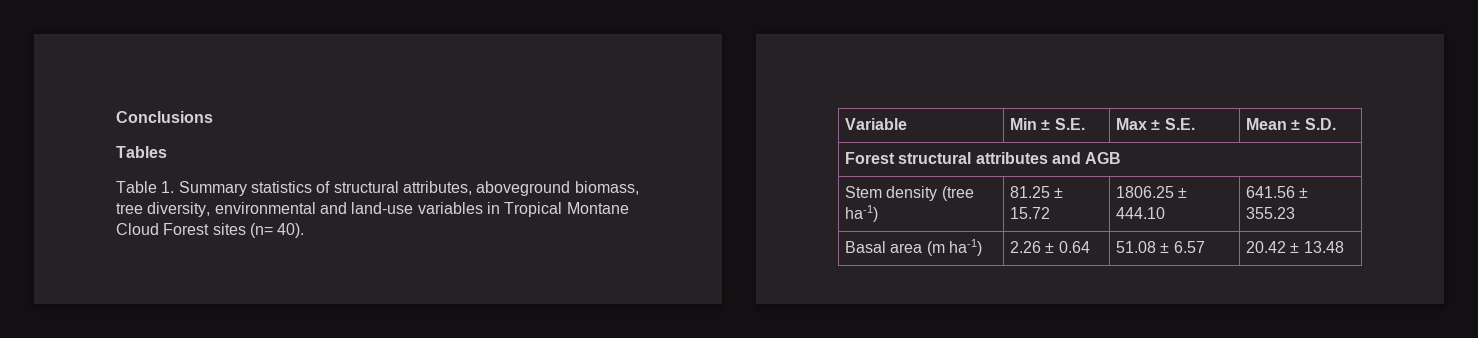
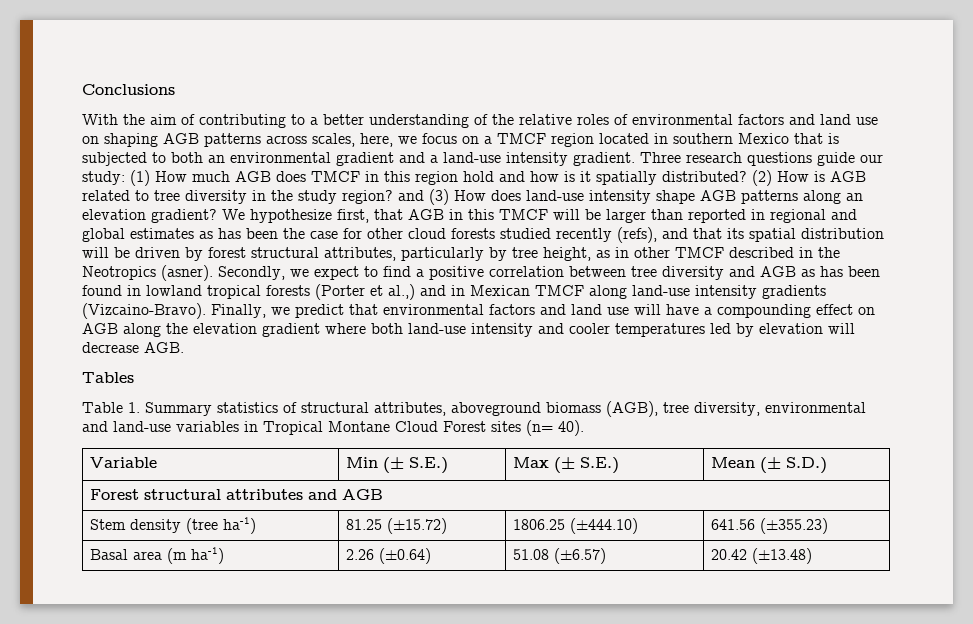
(213, 117) none -> [82,114,878,128] [82,133,839,147] [82,152,883,166] [82,170,866,186] [82,189,863,205] [82,209,857,223] [82,227,884,243] [82,247,840,261] [82,265,880,281] [82,284,826,300] [82,303,875,319] [82,323,855,337] [82,342,184,353] // With the aim of contributing to a better understanding of the relative roles of environmental factors and land use on shaping AGB patterns across scales, here, we focus on a TMCF region located in southern Mexico that is subjected to both an environmental gradient and a land-use intensity gradient. Three research questions guide our study: (1) How much AGB does TMCF in this region hold and how is it spatially distributed? (2) How is AGB related to tree diversity in the study region? and (3) How does land-use intensity shape AGB patterns along an elevation gradient? We hypothesize first, that AGB in this TMCF will be larger than reported in regional and global estimates as has been the case for other cloud forests studied recently (refs), and that its spatial distribution will be driven by forest structural attributes, particularly by tree height, as in other TMCF described in the Neotropics (asner). Secondly, we expect to find a positive correlation between tree diversity and AGB as has been found in lowland tropical forests (Porter et al.,) and in Mexican TMCF along land-use intensity gradients (Vizcaino-Bravo). Finally, we predict that environmental factors and land use will have a compounding effect on AGB along the elevation gradient where both land-use intensity and cooler temperatures led by elevation will decrease AGB.
[574,181,639,195] biomass, -> [546,401,658,417] biomass (AGB),
[1041,118,1085,130] ± S.E. -> [383,457,449,474] (± S.E.)
[1151,118,1195,130] ± S.E. -> [554,457,620,474] (± S.E.)
[1291,118,1336,130] ± S.D. -> [760,457,828,474] (± S.D.)
[1054,188,1064,198] [1010,207,1051,219] ± 15.72 -> [387,518,448,534] (±15.72)
[1178,188,1188,198] [1116,207,1166,219] ± 444.10 -> [570,518,639,534] (±444.10)
[1299,188,1309,198] [1246,207,1296,219] ± 355.23 -> [760,518,829,534] (±355.23)
[1045,241,1090,253] ± 0.64 -> [379,548,432,564] (±0.64)
[1160,241,1205,253] ± 6.57 -> [554,548,607,564] (±6.57)
[1290,241,1344,253] ± 13.48 -> [752,548,813,564] (±13.48)

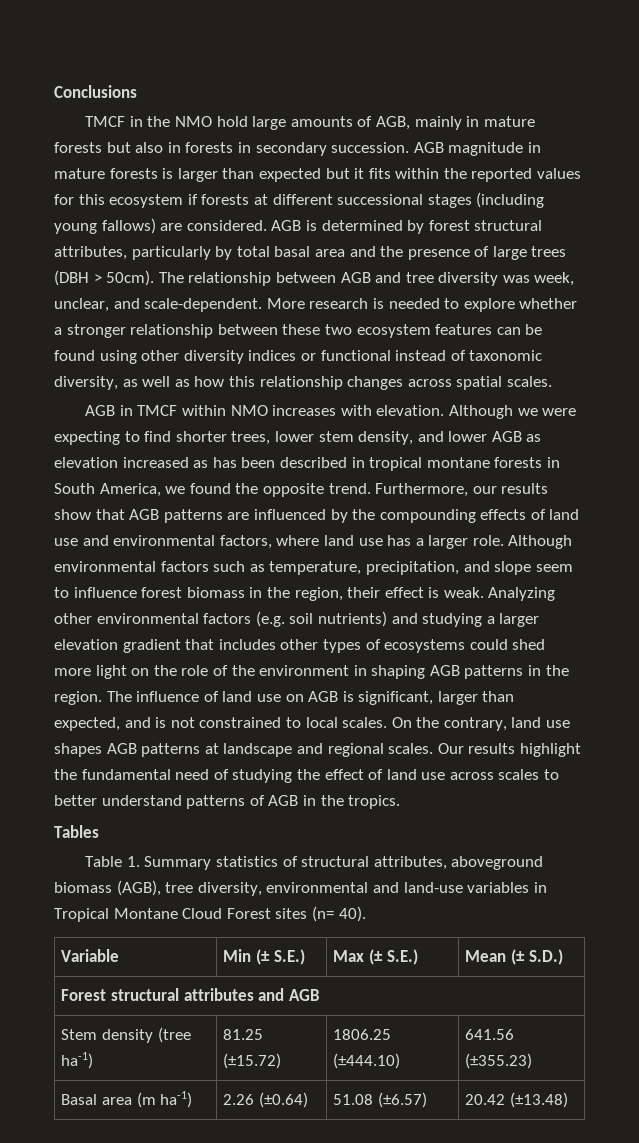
[82,114,878,128] [82,133,839,147] [82,152,883,166] [82,170,866,186] [82,189,863,205] [82,209,857,223] [82,227,884,243] [82,247,180,258] With the aim of contributing to a better understanding of the relative roles of environmental factors and land use on shaping AGB patterns across scales, here, we focus on a TMCF region located in southern Mexico that is subjected to both an environmental gradient and a land-use intensity gradient. Three research questions guide our study: (1) How much AGB does TMCF in this region hold and how is it spatially distributed? (2) How is AGB related to tree diversity in the study region? and (3) How does land-use intensity shape AGB patterns along an elevation gradient? We hypothesize first, that AGB in this TMCF will be larger than reported in regional and global estimates as has been the case for other cloud forests studied recently (refs), and that its spatial distribution will be driven -> [85,116,535,130] [54,142,541,156] [54,168,582,182] [54,192,545,208] [54,218,403,234] TMCF in the NMO hold large amounts of AGB, mainly in mature forests but also in forests in secondary succession. AGB magnitude in mature forests is larger than expected but it fits within the reported values for this ecosystem if forests at different successional stages (including young fallows) are considered. AGB is determined
[512,247,840,261] [82,265,880,281] [82,284,826,300] [82,303,875,319] [82,323,855,337] [82,342,184,353] tree height, as in other TMCF described in the Neotropics (asner). Secondly, we expect to find a positive correlation between tree diversity and AGB as has been found in lowland tropical forests (Porter et al.,) and in Mexican TMCF along land-use intensity gradients (Vizcaino-Bravo). Finally, we predict that environmental factors and land use will have a compounding effect on AGB along the elevation gradient where both land-use intensity and cooler temperatures led by elevation will decrease AGB. -> [236,246,567,260] [54,270,575,286] [54,298,578,312] [54,324,543,338] [54,350,543,364] [54,376,552,390] [85,405,577,419] [54,431,542,445] [54,457,560,471] [54,483,549,497] [54,509,580,523] [54,535,573,549] [54,561,573,575] [54,587,556,601] [54,611,540,627] [54,639,546,653] [54,665,569,679] [54,691,515,705] [54,717,571,731] [54,743,581,757] [54,769,560,783] [54,795,401,809] total basal area and the presence of large trees (DBH > 50cm). The relationship between AGB and tree diversity was week, unclear, and scale-dependent. More research is needed to explore whether a stronger relationship between these two ecosystem features can be found using other diversity indices or functional instead of taxonomic diversity, as well as how this relationship changes across spatial scales. // AGB in TMCF within NMO increases with elevation. Although we were expecting to find shorter trees, lower stem density, and lower AGB as elevation increased as has been described in tropical montane forests in South America, we found the opposite trend. Furthermore, our results show that AGB patterns are influenced by the compounding effects of land use and environmental factors, where land use has a larger role. Although environmental factors such as temperature, precipitation, and slope seem to influence forest biomass in the region, their effect is weak. Analyzing other environmental factors (e.g. soil nutrients) and studying a larger elevation gradient that includes other types of ecosystems could shed more light on the role of the environment in shaping AGB patterns in the region. The influence of land use on AGB is significant, larger than expected, and is not constrained to local scales. On the contrary, land use shapes AGB patterns at landscape and regional scales. Our results highlight the fundamental need of studying the effect of land use across scales to better understand patterns of AGB in the tropics.

